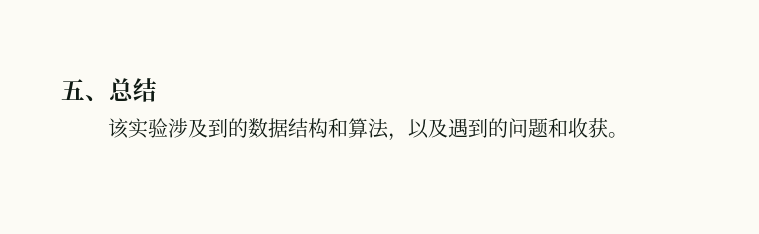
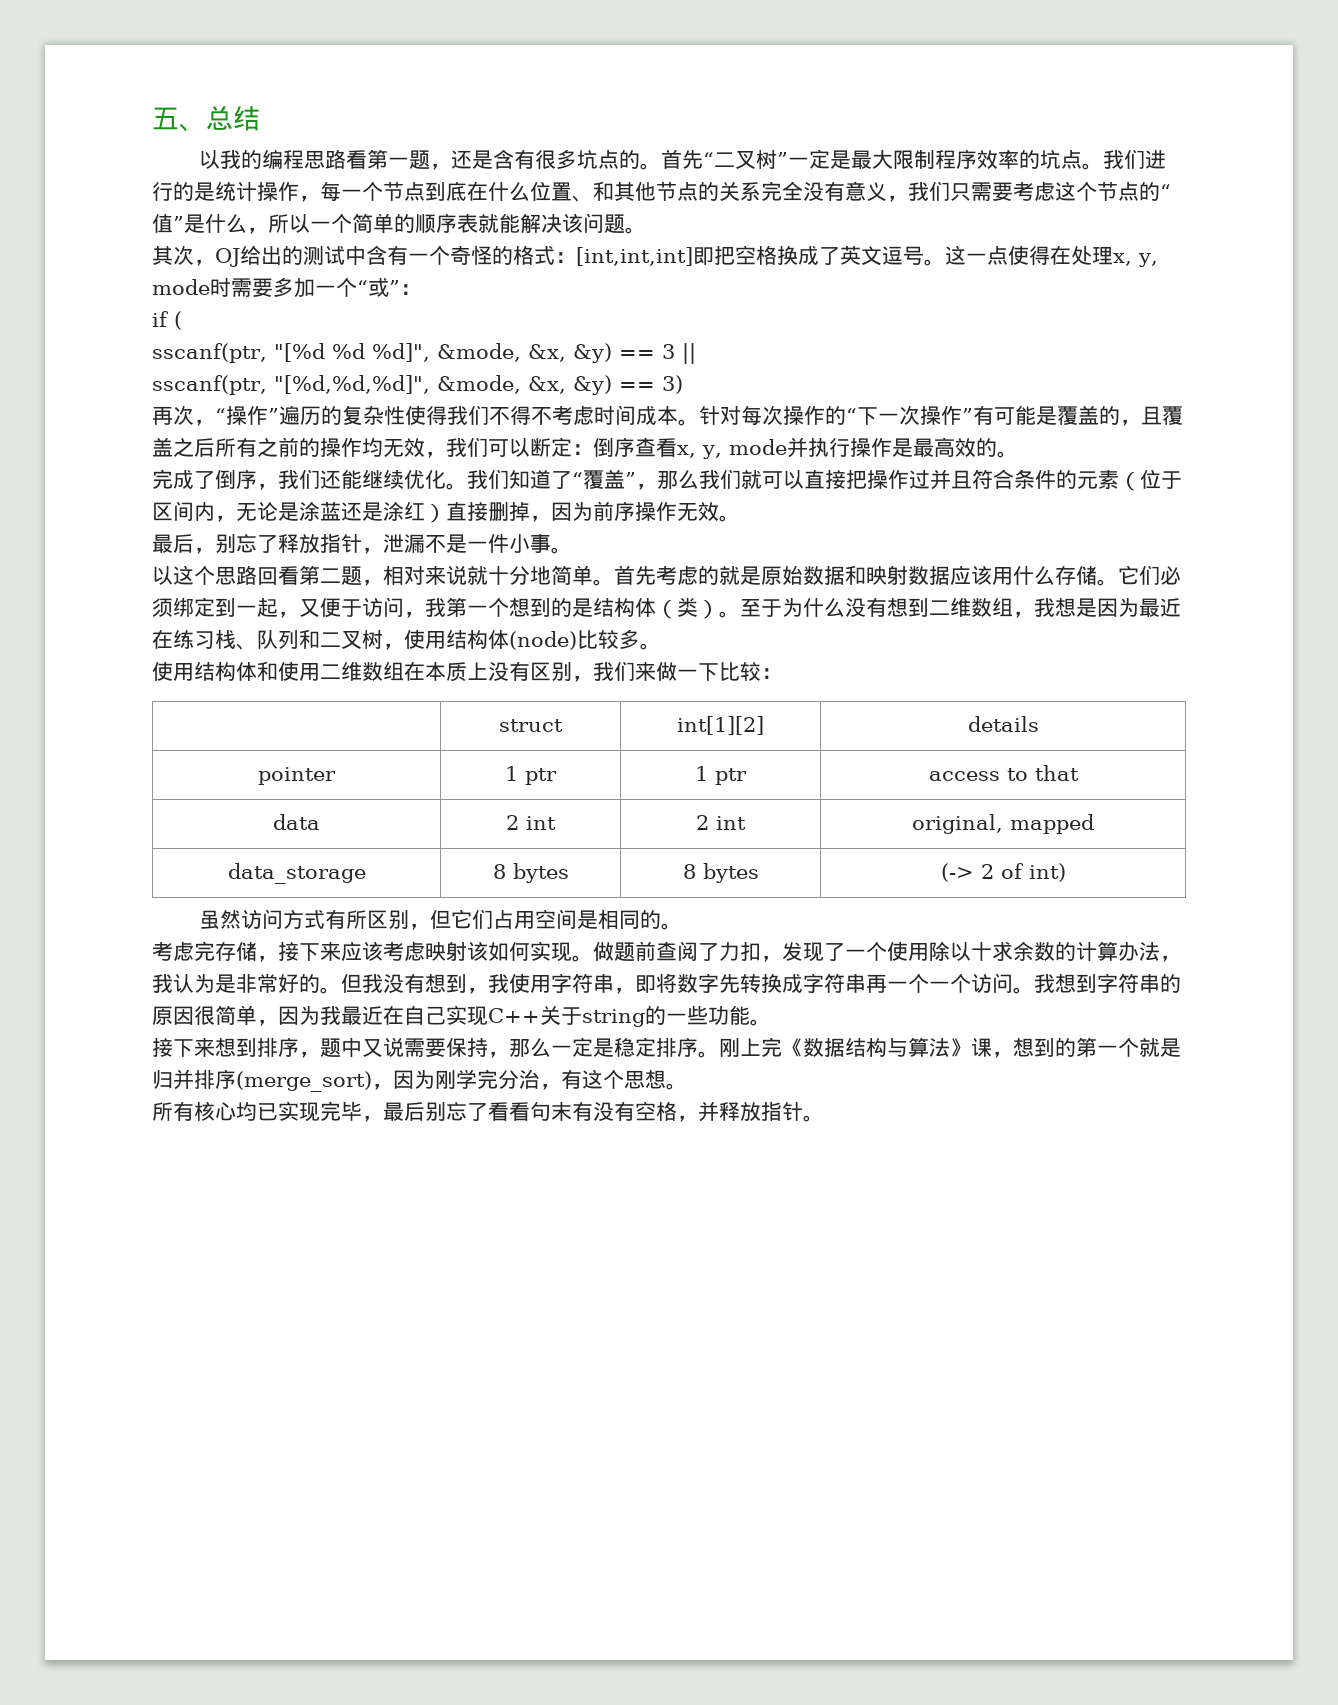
[108,118,609,141] 该实验涉及到的数据结构和算法，以及遇到的问题和收获 -> [198,149,1166,170] [152,181,1171,202] [152,213,646,234] [152,245,1158,267] [152,277,421,298] [152,311,182,330] [152,343,696,364] [152,375,683,395] [152,405,1183,426] [152,437,1018,459] [152,469,1182,491] [152,501,740,523] [152,534,572,554] [152,565,1181,586] [152,597,1181,619] [152,629,661,650] [152,661,782,682] [499,719,563,732] [677,716,764,735] [967,716,1039,732] [258,767,336,785] [505,766,557,785] [695,766,747,785] [928,765,1079,781] [273,814,320,830] [506,815,556,830] [696,815,746,830] [911,814,1094,834] [227,863,366,884] [492,863,569,883] [682,863,759,883] [940,863,1066,882] [198,909,682,930] [152,941,1181,962] [152,973,1181,994] [152,1005,771,1027] [152,1037,1181,1058] [152,1069,687,1092] [152,1101,803,1122] 以我的编程思路看第一题，还是含有很多坑点的。首先“二叉树”一定是最大限制程序效率的坑点。我们进行的是统计操作，每一个节点到底在什么位置、和其他节点的关系完全没有意义，我们只需要考虑这个节点的“值”是什么，所以一个简单的顺序表就能解决该问题。 // 其次，OJ给出的测试中含有一个奇怪的格式：[int,int,int]即把空格换成了英文逗号。这一点使得在处理x, y, mode时需要多加一个“或”： // if ( // sscanf(ptr, "[%d %d %d]", &mode, &x, &y) == 3 || // sscanf(ptr, "[%d,%d,%d]", &mode, &x, &y) == 3) // 再次，“操作”遍历的复杂性使得我们不得不考虑时间成本。针对每次操作的“下一次操作”有可能是覆盖的，且覆盖之后所有之前的操作均无效，我们可以断定：倒序查看x, y, mode并执行操作是最高效的。 // 完成了倒序，我们还能继续优化。我们知道了“覆盖”，那么我们就可以直接把操作过并且符合条件的元素（位于区间内，无论是涂蓝还是涂红）直接删掉，因为前序操作无效。 // 最后，别忘了释放指针，泄漏不是一件小事。 // 以这个思路回看第二题，相对来说就十分地简单。首先考虑的就是原始数据和映射数据应该用什么存储。它们必须绑定到一起，又便于访问，我第一个想到的是结构体（类）。至于为什么没有想到二维数组，我想是因为最近在练习栈、队列和二叉树，使用结构体(node)比较多。 // 使用结构体和使用二维数组在本质上没有区别，我们来做一下比较： // | struct | int[1][2] | details // pointer | 1 ptr | 1 ptr | access to that // data | 2 int | 2 int | original, mapped // data_storage | 8 bytes | 8 bytes | (-> 2 of int) // 虽然访问方式有所区别，但它们占用空间是相同的。 // 考虑完存储，接下来应该考虑映射该如何实现。做题前查阅了力扣，发现了一个使用除以十求余数的计算办法，我认为是非常好的。但我没有想到，我使用字符串，即将数字先转换成字符串再一个一个访问。我想到字符串的原因很简单，因为我最近在自己实现C++关于string的一些功能。 // 接下来想到排序，题中又说需要保持，那么一定是稳定排序。刚上完《数据结构与算法》课，想到的第一个就是归并排序(merge_sort)，因为刚学完分治，有这个思想。 // 所有核心均已实现完毕，最后别忘了看看句末有没有空格，并释放指针

